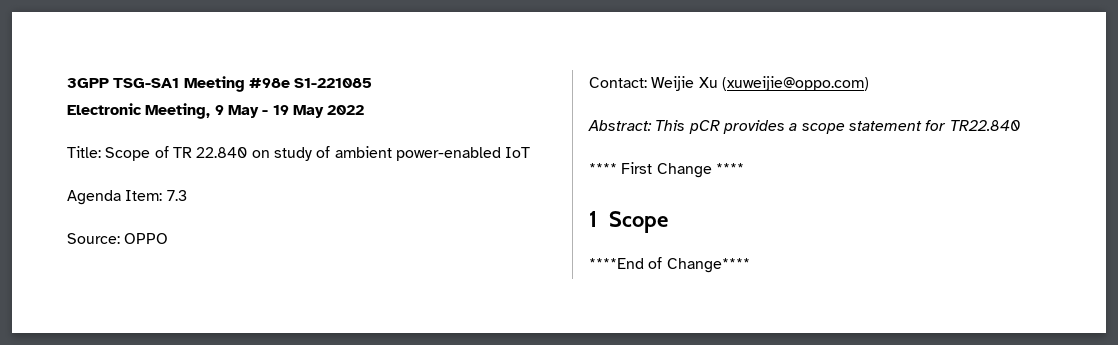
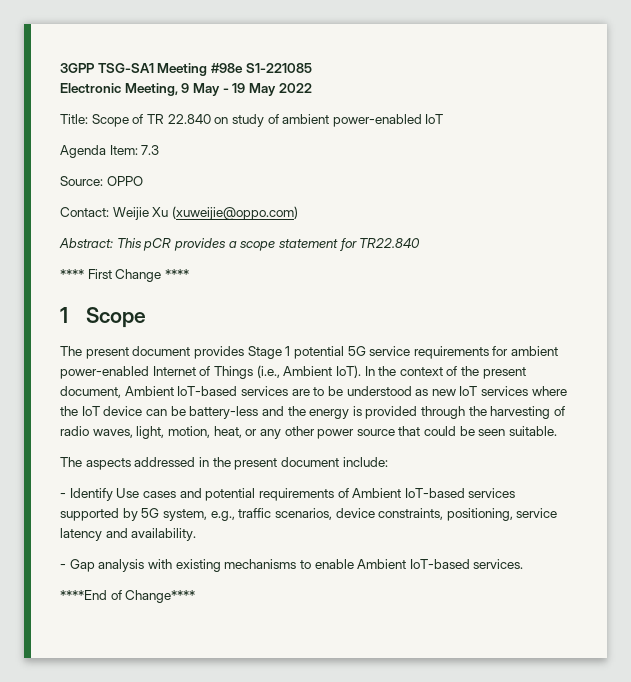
(668, 222) none -> [60,346,559,359] [60,365,526,379] [60,386,567,398] [60,406,566,419] [60,426,558,439] [60,457,388,470] [60,488,516,501] [60,508,558,521] [60,528,197,541] [60,559,524,572] // The present document provides Stage 1 potential 5G service requirements for ambient power-enabled Internet of Things (i.e., Ambient IoT). In the context of the present document, Ambient IoT-based services are to be understood as new IoT services where the IoT device can be battery-less and the energy is provided through the harvesting of radio waves, light, motion, heat, or any other power source that could be seen suitable. // The aspects addressed in the present document include: // - Identify Use cases and potential requirements of Ambient IoT-based services supported by 5G system, e.g., traffic scenarios, device constraints, positioning, service latency and availability. // - Gap analysis with existing mechanisms to enable Ambient IoT-based services.

